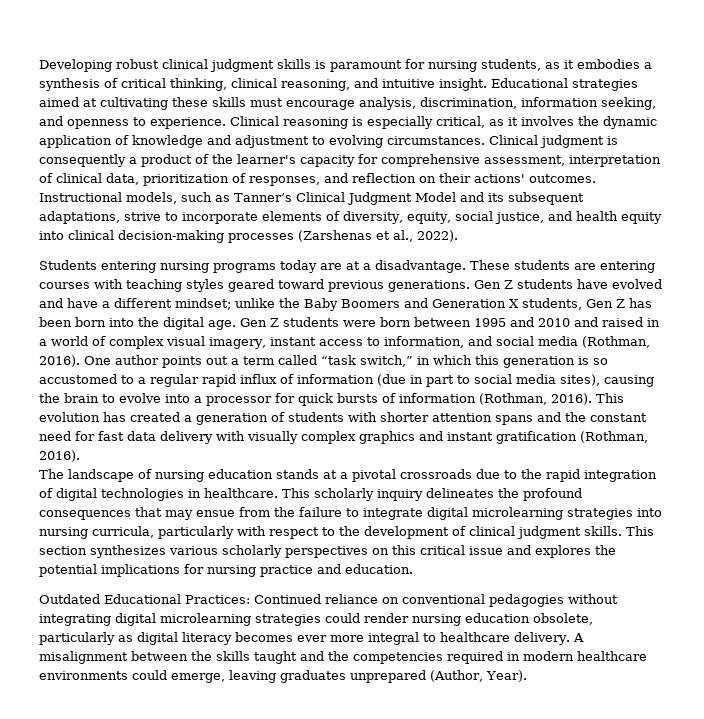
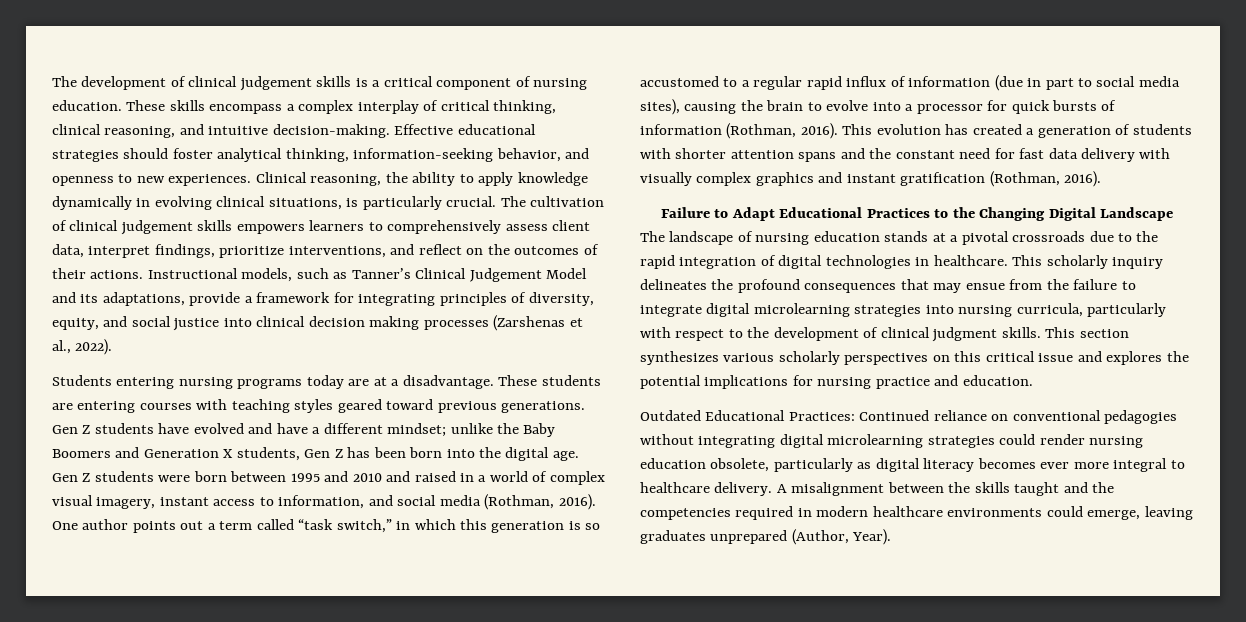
[39,59,652,72] [39,78,100,91] Developing robust clinical judgment skills is paramount for nursing students, as it embodies a synthesis -> [52,76,588,91] [52,100,419,114] The development of clinical judgement skills is a critical component of nursing education. These skills encompass a complex interplay
[439,78,638,91] [39,97,656,110] [39,116,657,129] [39,135,618,148] [39,154,661,167] [39,173,596,186] insight. Educational strategies aimed at cultivating these skills must encourage analysis, discrimination, information seeking, and openness to experience. Clinical reasoning is especially critical, as it involves the dynamic application of knowledge and adjustment to evolving circumstances. Clinical judgment is consequently a product of the learner's capacity for comprehensive assessment, interpretation of clinical data, prioritization of responses, and reflection on their actions' outcomes. -> [272,124,536,138] [52,148,590,162] [52,172,588,186] [52,196,605,210] [52,220,591,235] [52,244,599,258] [52,268,144,279] decision-making. Effective educational strategies should foster analytical thinking, information-seeking behavior, and openness to new experiences. Clinical reasoning, the ability to apply knowledge dynamically in evolving clinical situations, is particularly crucial. The cultivation of clinical judgement skills empowers learners to comprehensively assess client data, interpret findings, prioritize interventions, and reflect on the outcomes of their actions.
[347,192,412,205] Judgment -> [469,268,542,282] Judgement
[508,192,584,205] [39,211,662,224] [39,230,224,243] subsequent adaptations, strive to incorporate elements of diversity, equity, social justice, and health equity into clinical decision-making -> [102,292,594,306] [52,316,420,331] adaptations, provide a framework for integrating principles of diversity, equity, and social justice into clinical decision making
(80, 456) none -> [660,207,1174,221] // Failure to Adapt Educational Practices to the Changing Digital Landscape

